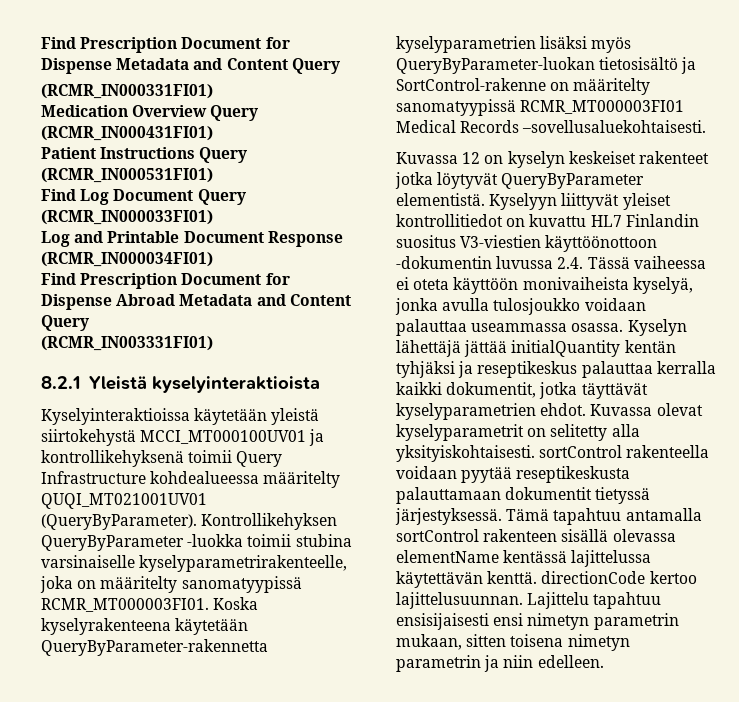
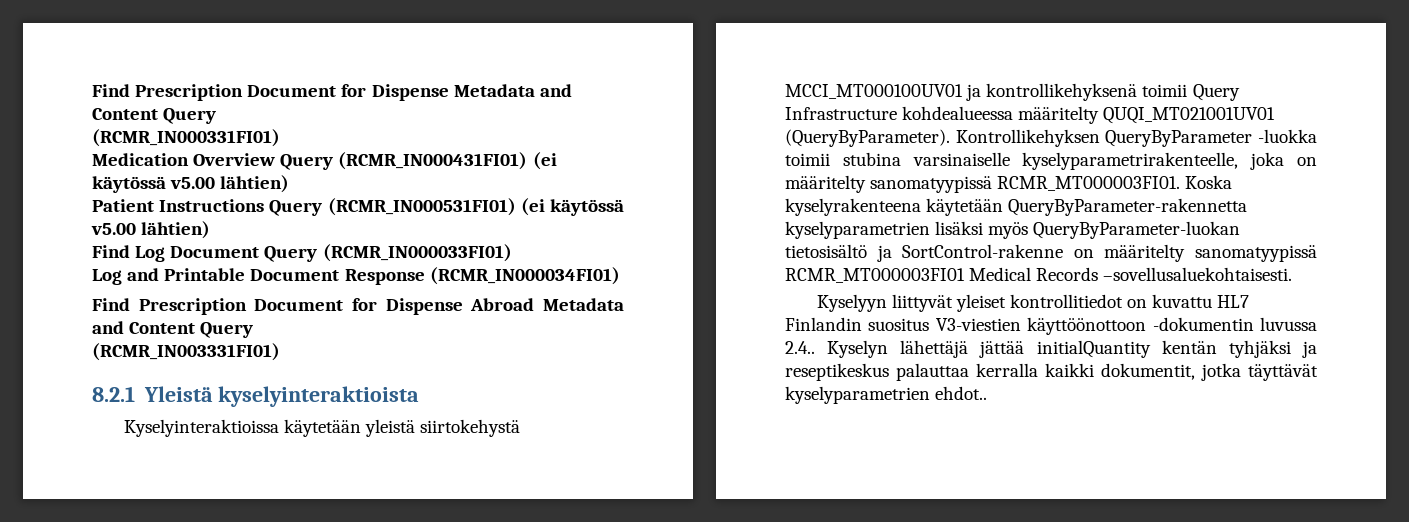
(213, 133) none -> [532,152,557,170] [92,175,290,193] (ei käytössä v5.00 lähtien)
(213, 175) none -> [520,198,624,216] [91,221,211,239] (ei käytössä v5.00 lähtien)
[396,151,709,168] [395,172,645,189] [396,193,485,206] Kuvassa 12 on kyselyn keskeiset rakenteet jotka löytyvät QueryByParameter elementistä. -> (1293, 274) none
[557,256,706,269] [396,277,693,294] [395,298,646,315] [396,319,624,336] 2.4. Tässä vaiheessa ei oteta käyttöön monivaiheista kyselyä, jonka avulla tulosjoukko voidaan palauttaa useammassa osassa. -> [785,341,815,354] 2.4..
[540,403,703,416] [396,424,640,441] [396,445,710,462] [396,466,631,483] [396,487,651,504] [395,508,702,525] [396,529,676,542] [396,550,652,567] [396,571,697,588] [396,592,662,609] [396,613,679,630] [396,634,630,651] [396,655,604,672] ehdot. Kuvassa olevat kyselyparametrit on selitetty alla yksityiskohtaisesti. sortControl rakenteella voidaan pyytää reseptikeskusta palauttamaan dokumentit tietyssä järjestyksessä. Tämä tapahtuu antamalla sortControl rakenteen sisällä olevassa elementName kentässä lajittelussa käytettävän kenttä. directionCode kertoo lajittelusuunnan. Lajittelu tapahtuu ensisijaisesti ensi nimetyn parametrin mukaan, sitten toisena nimetyn parametrin ja niin edelleen. -> [935,386,988,400] ehdot..

